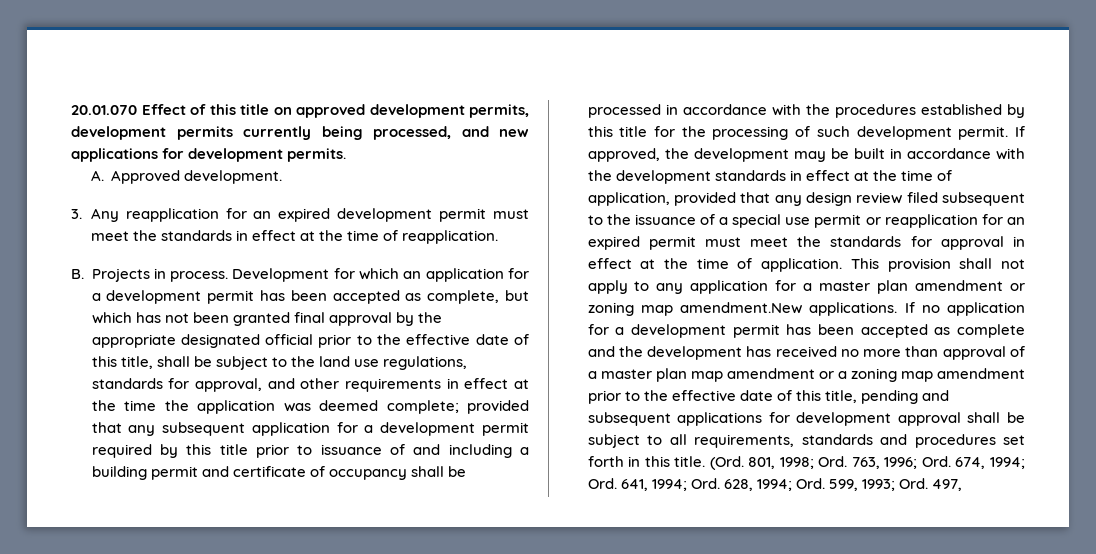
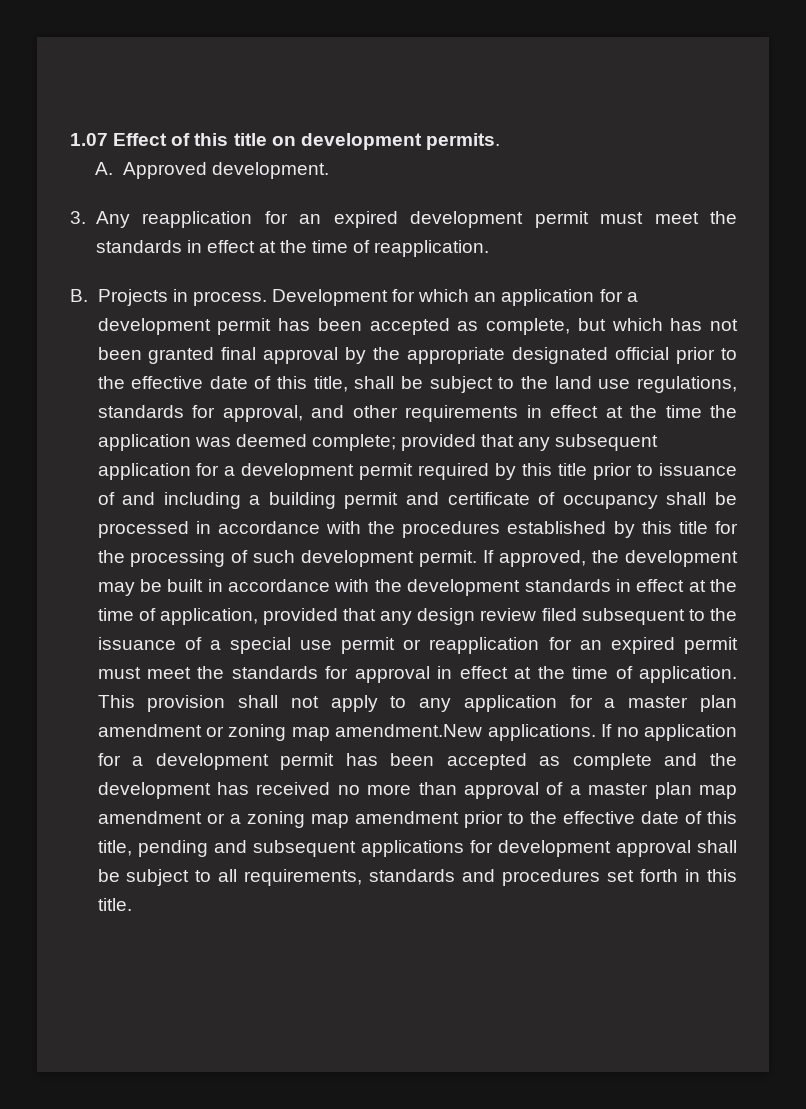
[71,105,137,115] 20.01.070 -> [70,133,108,146] 1.07
[296,104,529,118] [71,126,529,140] [71,148,185,162] approved development permits, development permits currently being processed, and new applications for -> (296, 141) none
[709,456,1025,470] [587,478,962,491] (Ord. 801, 1998; Ord. 763, 1996; Ord. 674, 1994; Ord. 641, 1994; Ord. 628, 1994; Ord. 599, 1993; Ord. 497, -> (132, 904) none

